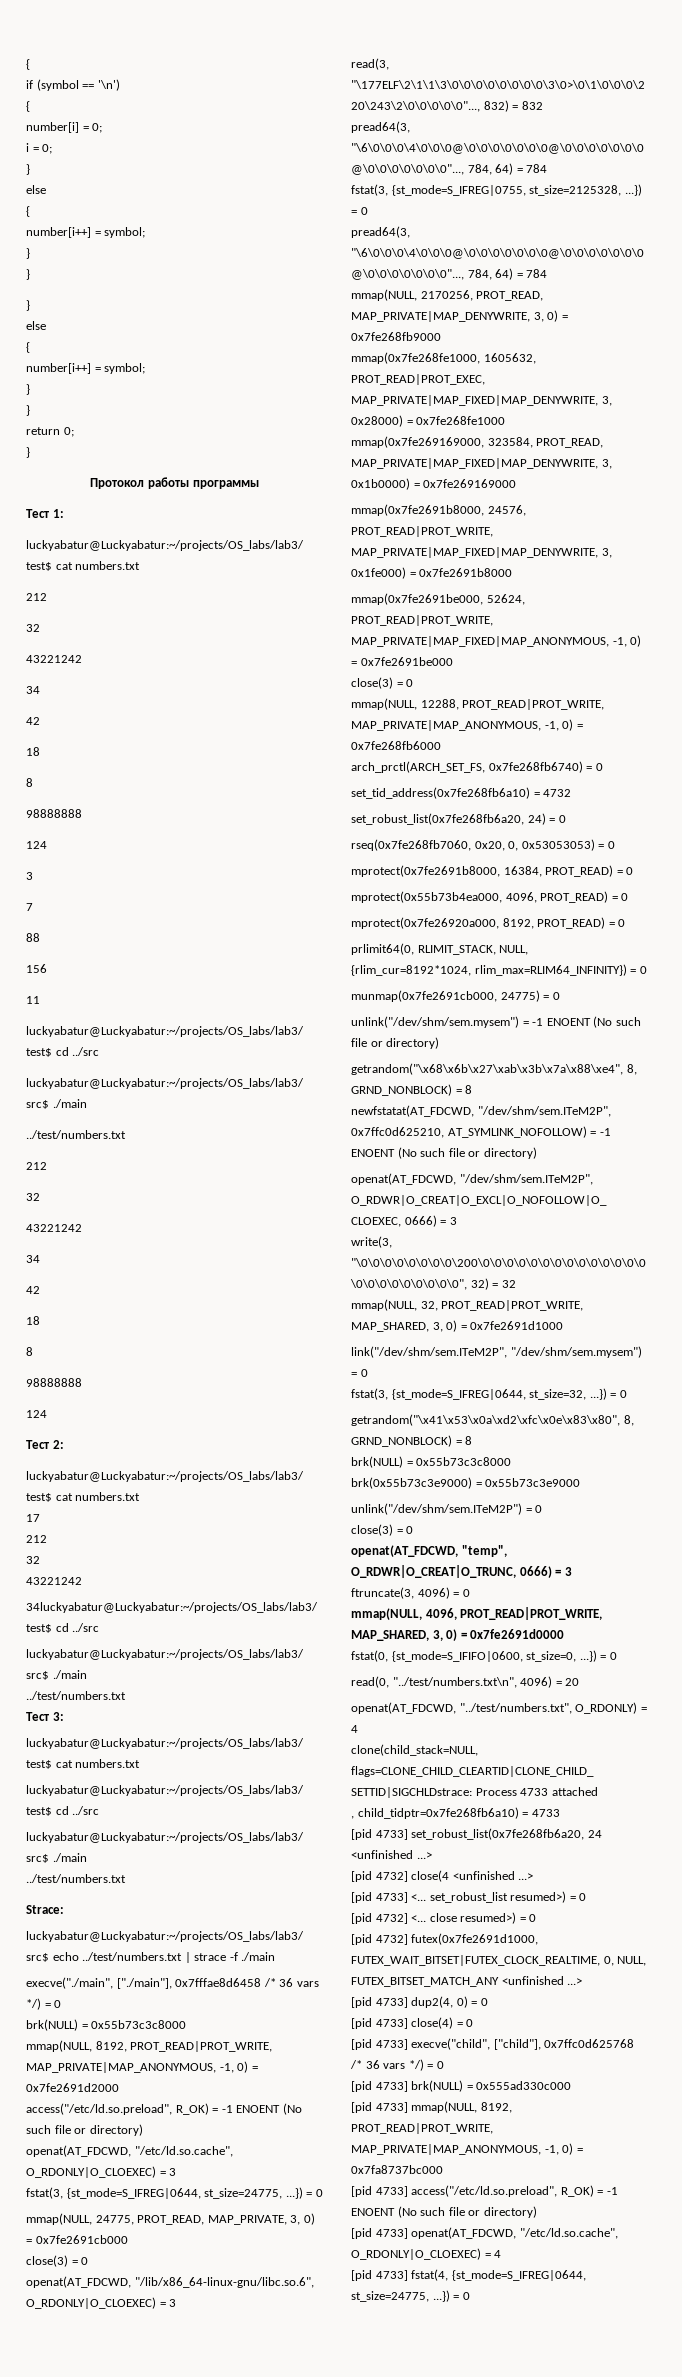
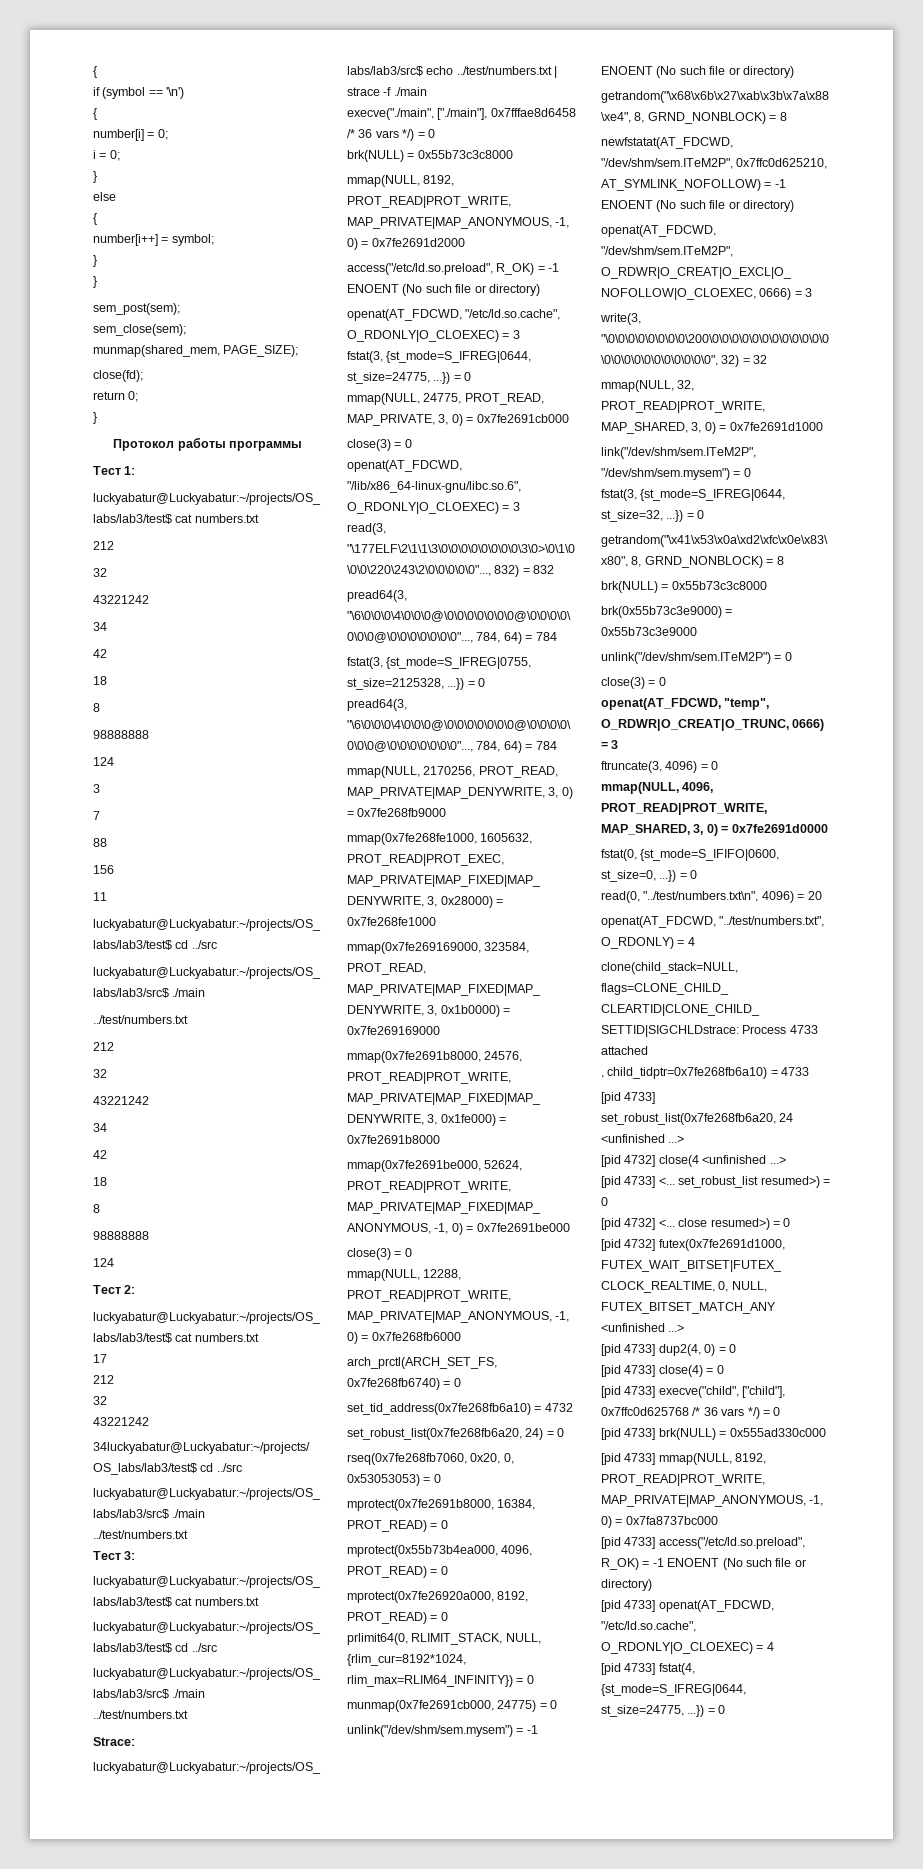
[26,300,30,311] [26,321,46,330] [26,342,30,353] [26,363,146,374] [26,384,30,395] [26,405,30,416] } // else // { // number[i++] = symbol; // } // } -> [93,303,180,315] [93,324,186,336] [93,345,299,357] [93,370,143,382] sem_post(sem); // sem_close(sem); // munmap(shared_mem, PAGE_SIZE); // close(fd);

